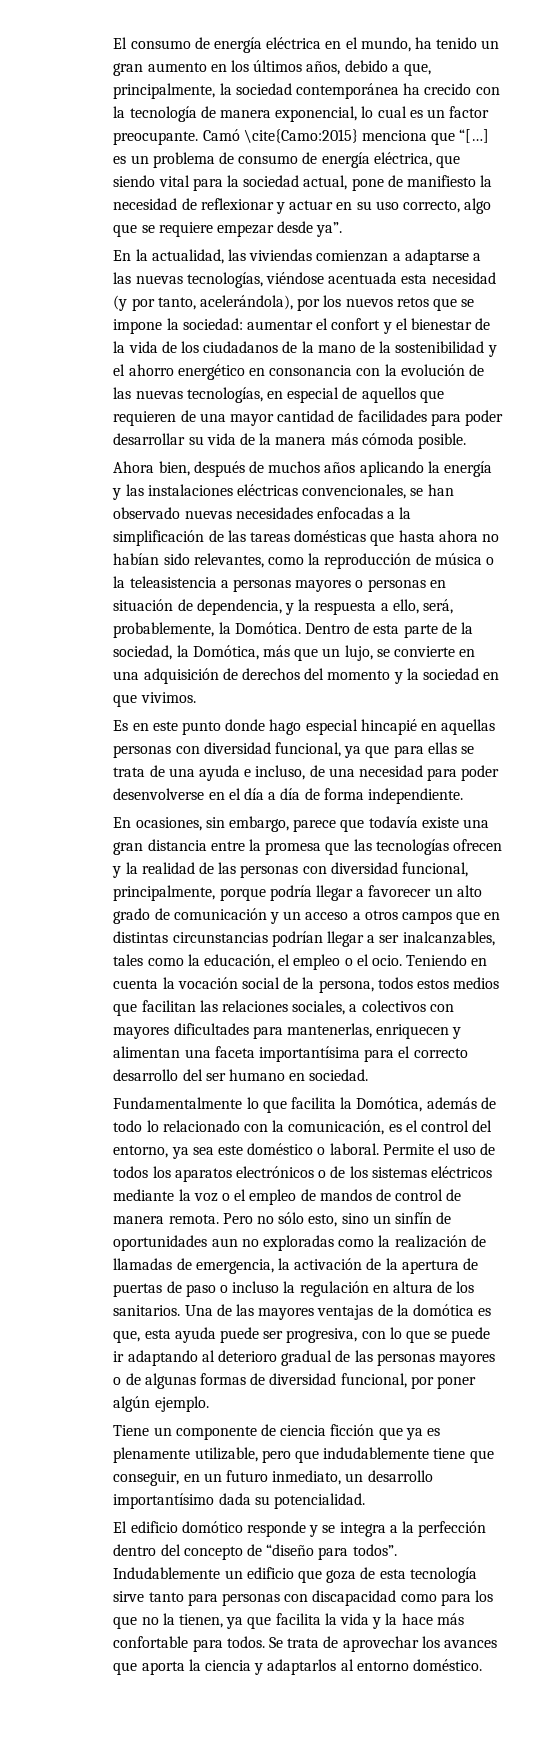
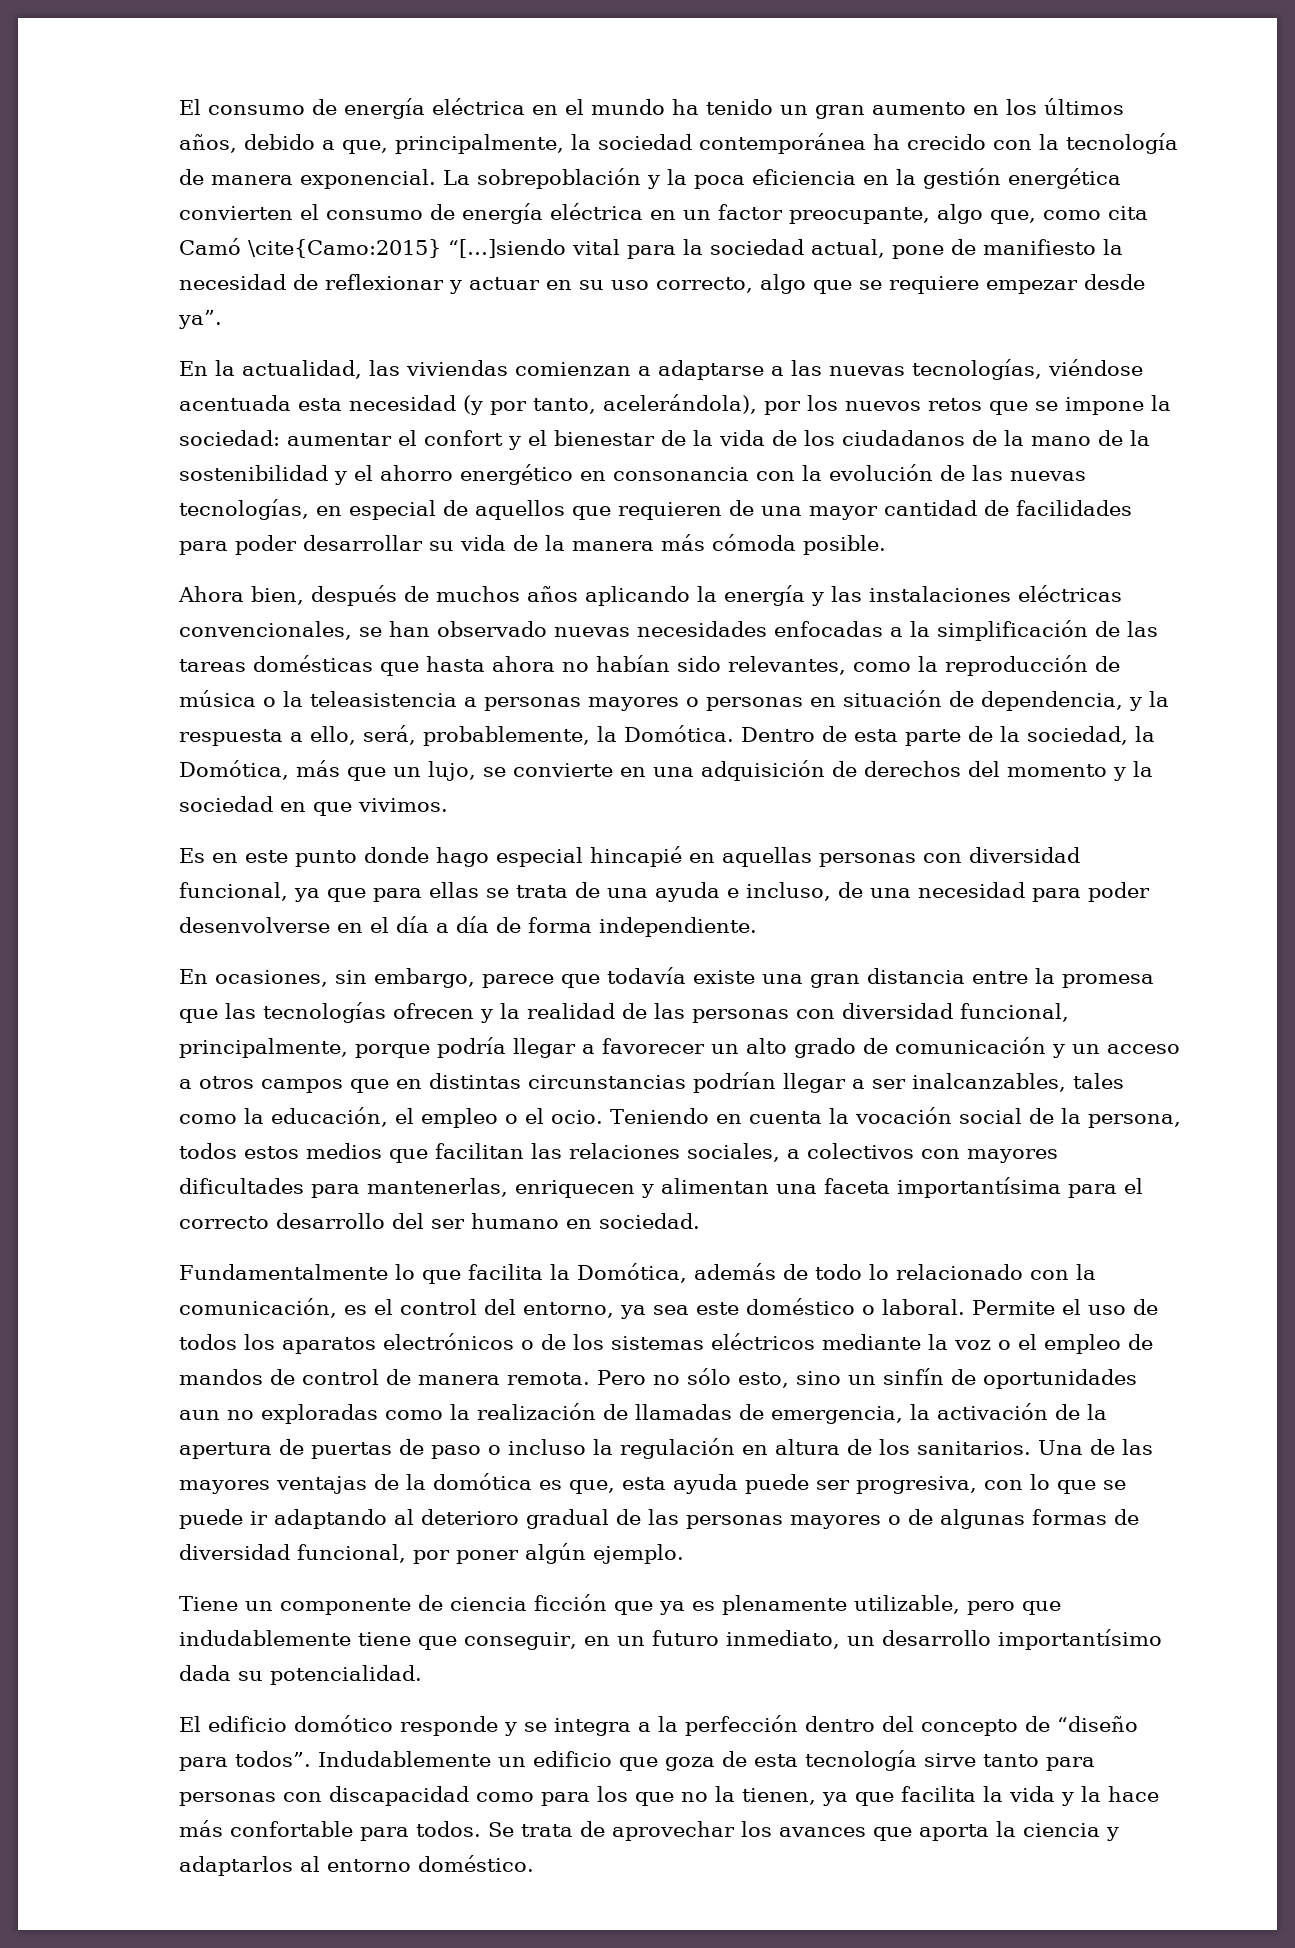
[360,37,411,52] mundo, -> [590,99,665,115] mundo
[275,106,490,122] [113,129,490,145] [113,152,460,168] [113,175,156,187] exponencial, lo cual es un factor preocupante. Camó \cite{Camo:2015} menciona que “[…] es un problema de consumo de energía eléctrica, que siendo -> [299,168,1121,189] [178,203,1148,224] [178,238,566,258] exponencial. La sobrepoblación y la poca eficiencia en la gestión energética convierten el consumo de energía eléctrica en un factor preocupante, algo que, como cita Camó \cite{Camo:2015} “[…]siendo

